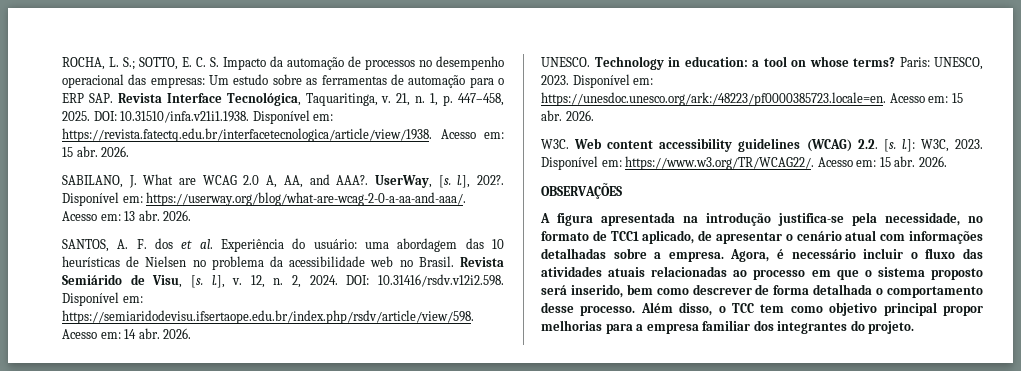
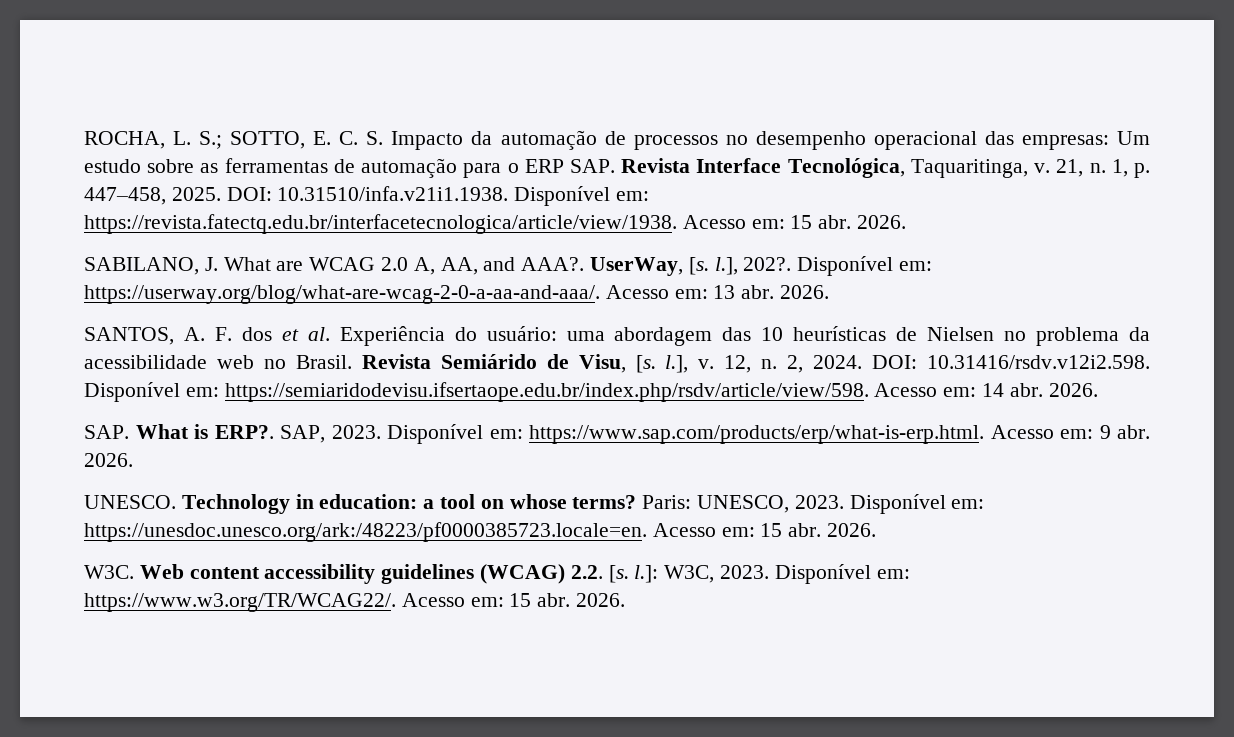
(192, 333) none -> [84,424,1150,444] [84,453,133,467] // SAP. What is ERP?. SAP, 2023. Disponível em: https://www.sap.com/products/erp/what-is-erp.html. Acesso em: 9 abr. 2026.
[541,183,622,199] [540,212,983,226] [541,230,983,244] [541,248,983,262] [541,266,983,280] [541,284,983,298] [541,302,983,316] [541,320,915,334] // OBSERVAÇÕES // A figura apresentada na introdução justifica-se pela necessidade, no formato de TCC1 aplicado, de apresentar o cenário atual com informações detalhadas sobre a empresa. Agora, é necessário incluir o fluxo das atividades atuais relacionadas ao processo em que o sistema proposto será inserido, bem como descrever de forma detalhada o comportamento desse processo. Além disso, o TCC tem como objetivo principal propor melhorias para a empresa familiar dos integrantes do projeto. -> (626, 600) none

